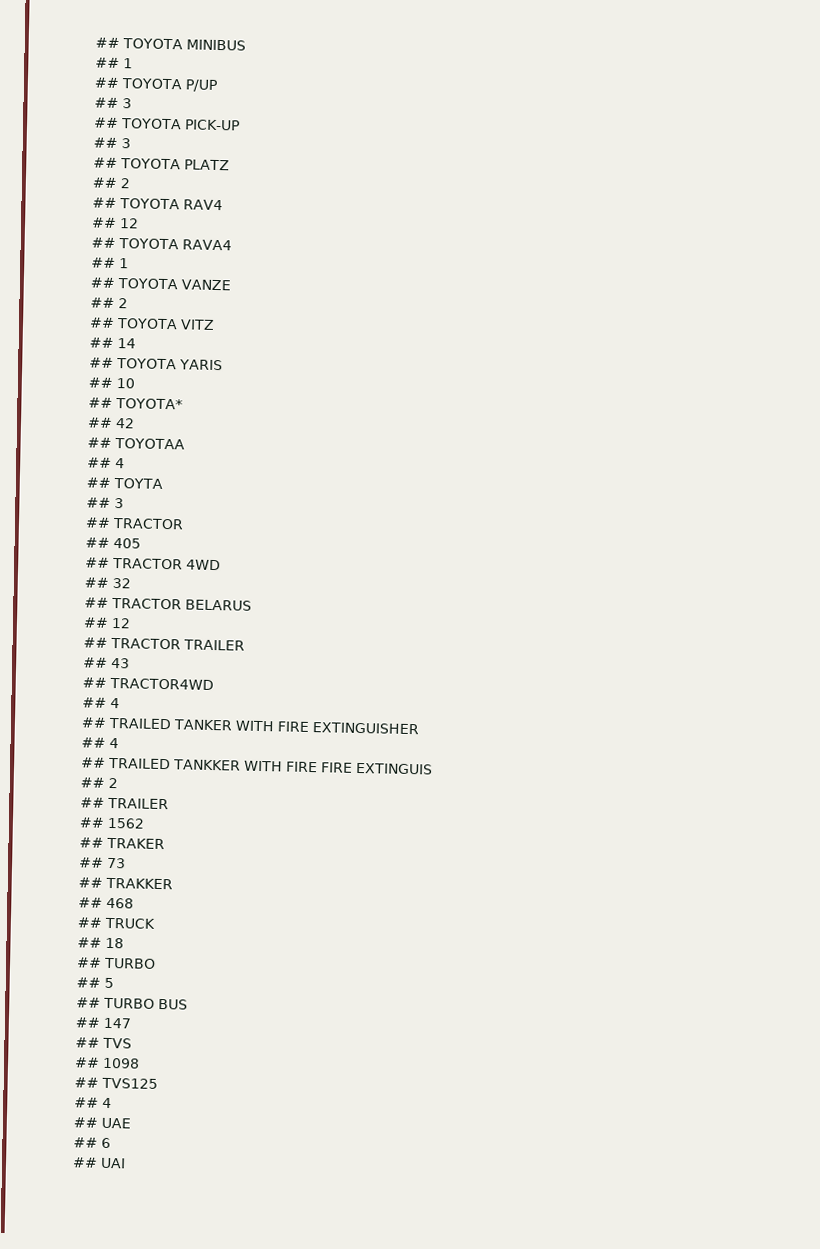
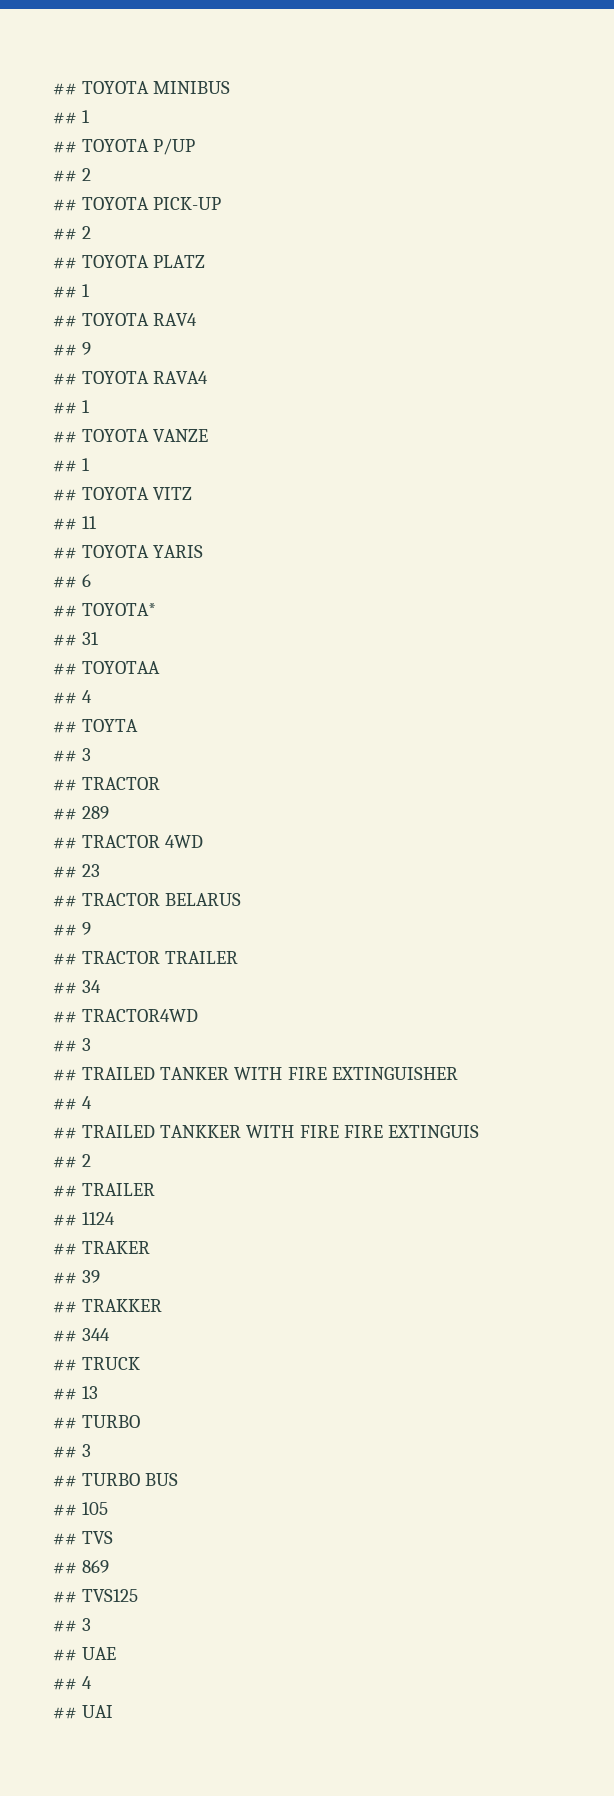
[122,98,132,109] 3 -> [82,168,92,181] 2
[121,138,131,149] 3 -> [82,226,92,239] 2
[120,178,130,189] 2 -> [82,284,91,297] 1
[119,218,139,229] 12 -> [82,342,92,355] 9
[118,298,128,309] 2 -> [82,458,91,471] 1
[117,338,136,349] 14 -> [82,516,98,529] 11
[116,378,135,389] 10 -> [82,574,92,587] 6
[115,418,135,429] 42 -> [82,632,100,645] 31
[113,537,141,549] 405 -> [82,806,110,819] 289
[112,577,131,589] 32 -> [82,864,101,877] 23
[111,617,131,629] 12 -> [82,922,92,935] 9
[111,657,130,669] 43 -> [82,980,102,993] 34
[110,697,120,709] 4 -> [82,1038,92,1051] 3
[107,817,145,829] 1562 -> [82,1212,116,1225] 1124
[107,857,126,869] 73 -> [82,1270,101,1283] 39
[106,897,134,909] 468 -> [82,1328,111,1341] 344
[105,937,124,949] 18 -> [82,1386,99,1399] 13
[104,977,114,989] 5 -> [82,1444,92,1457] 3
[103,1017,131,1029] 147 -> [82,1502,109,1515] 105
[102,1057,140,1069] 1098 -> [82,1560,110,1573] 869
[102,1097,112,1109] 4 -> [82,1618,92,1631] 3
[101,1137,111,1149] 6 -> [82,1676,93,1689] 4

